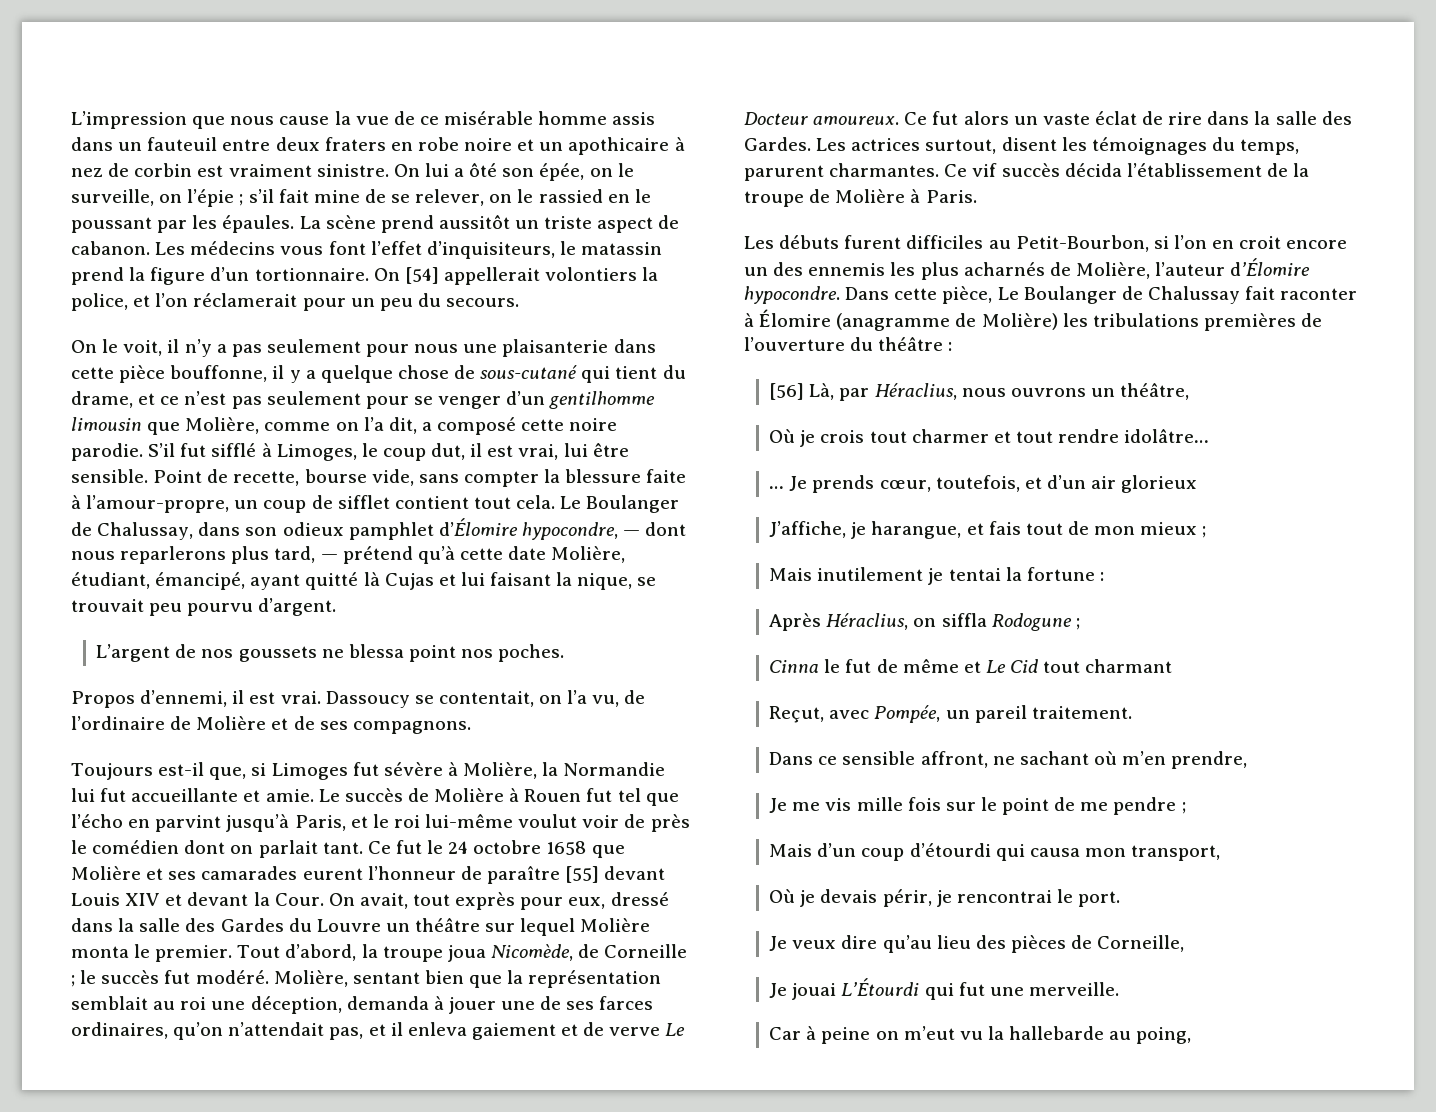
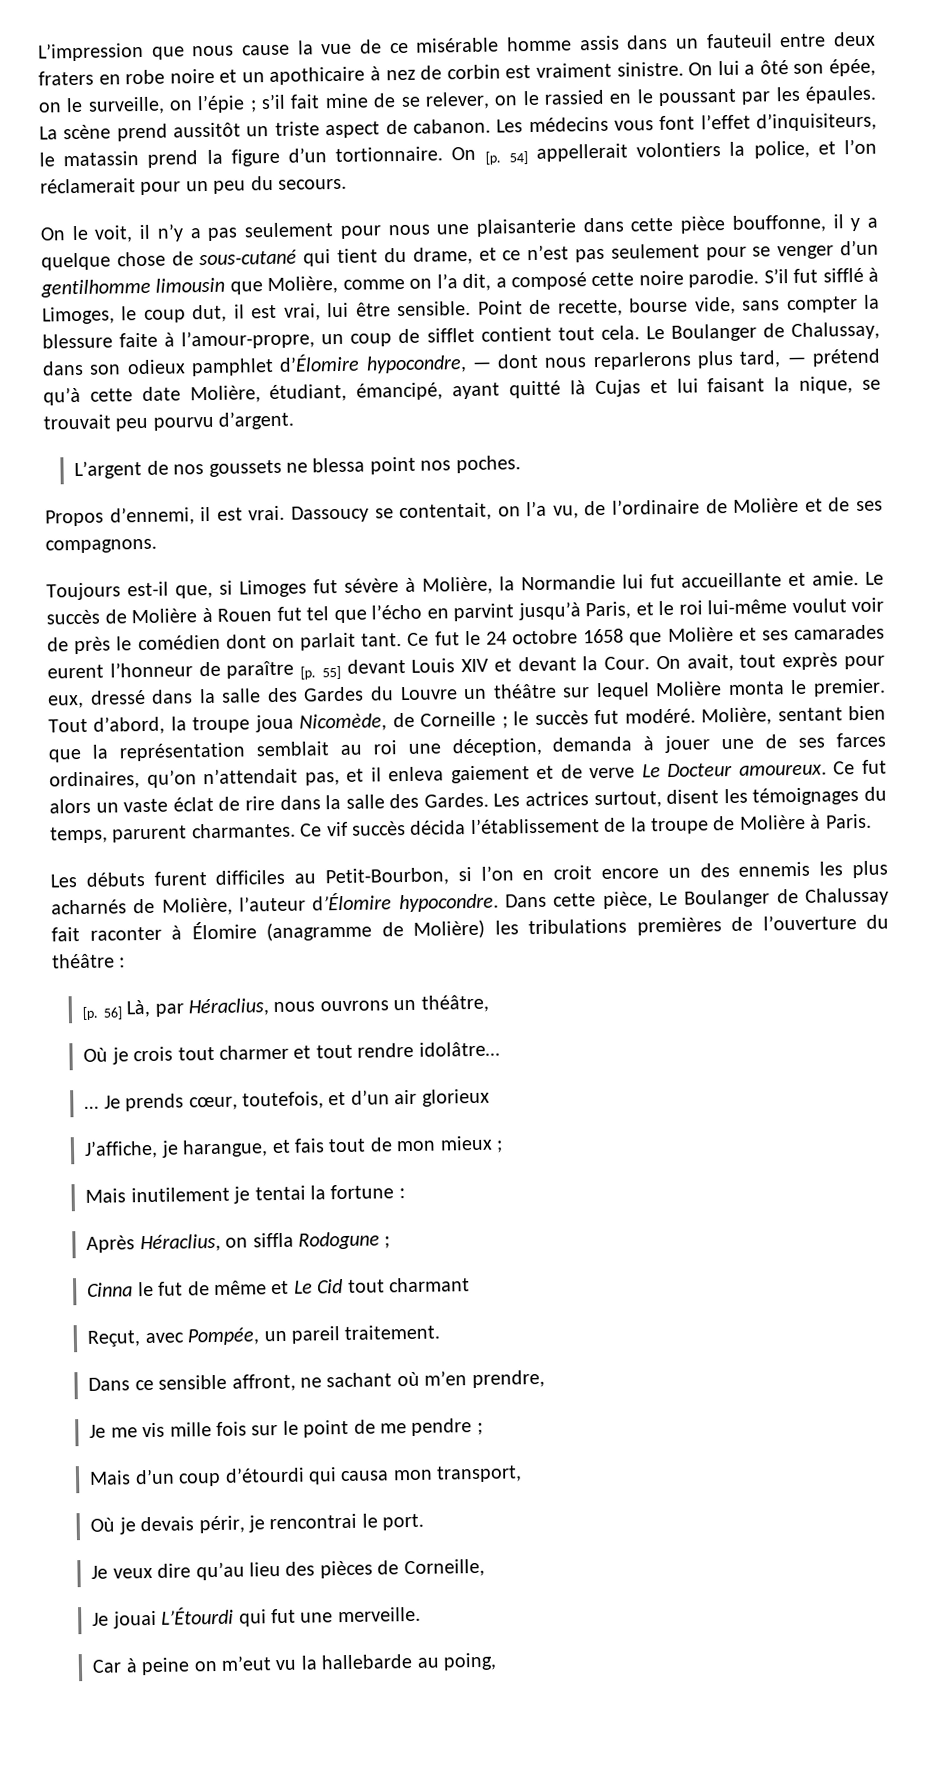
[404,267,439,284] [54] -> [484,151,528,165] [p. 54]
[565,866,600,883] [55] -> [300,665,341,680] [p. 55]
[769,383,805,400] [56] -> [82,1006,123,1020] [p. 56]

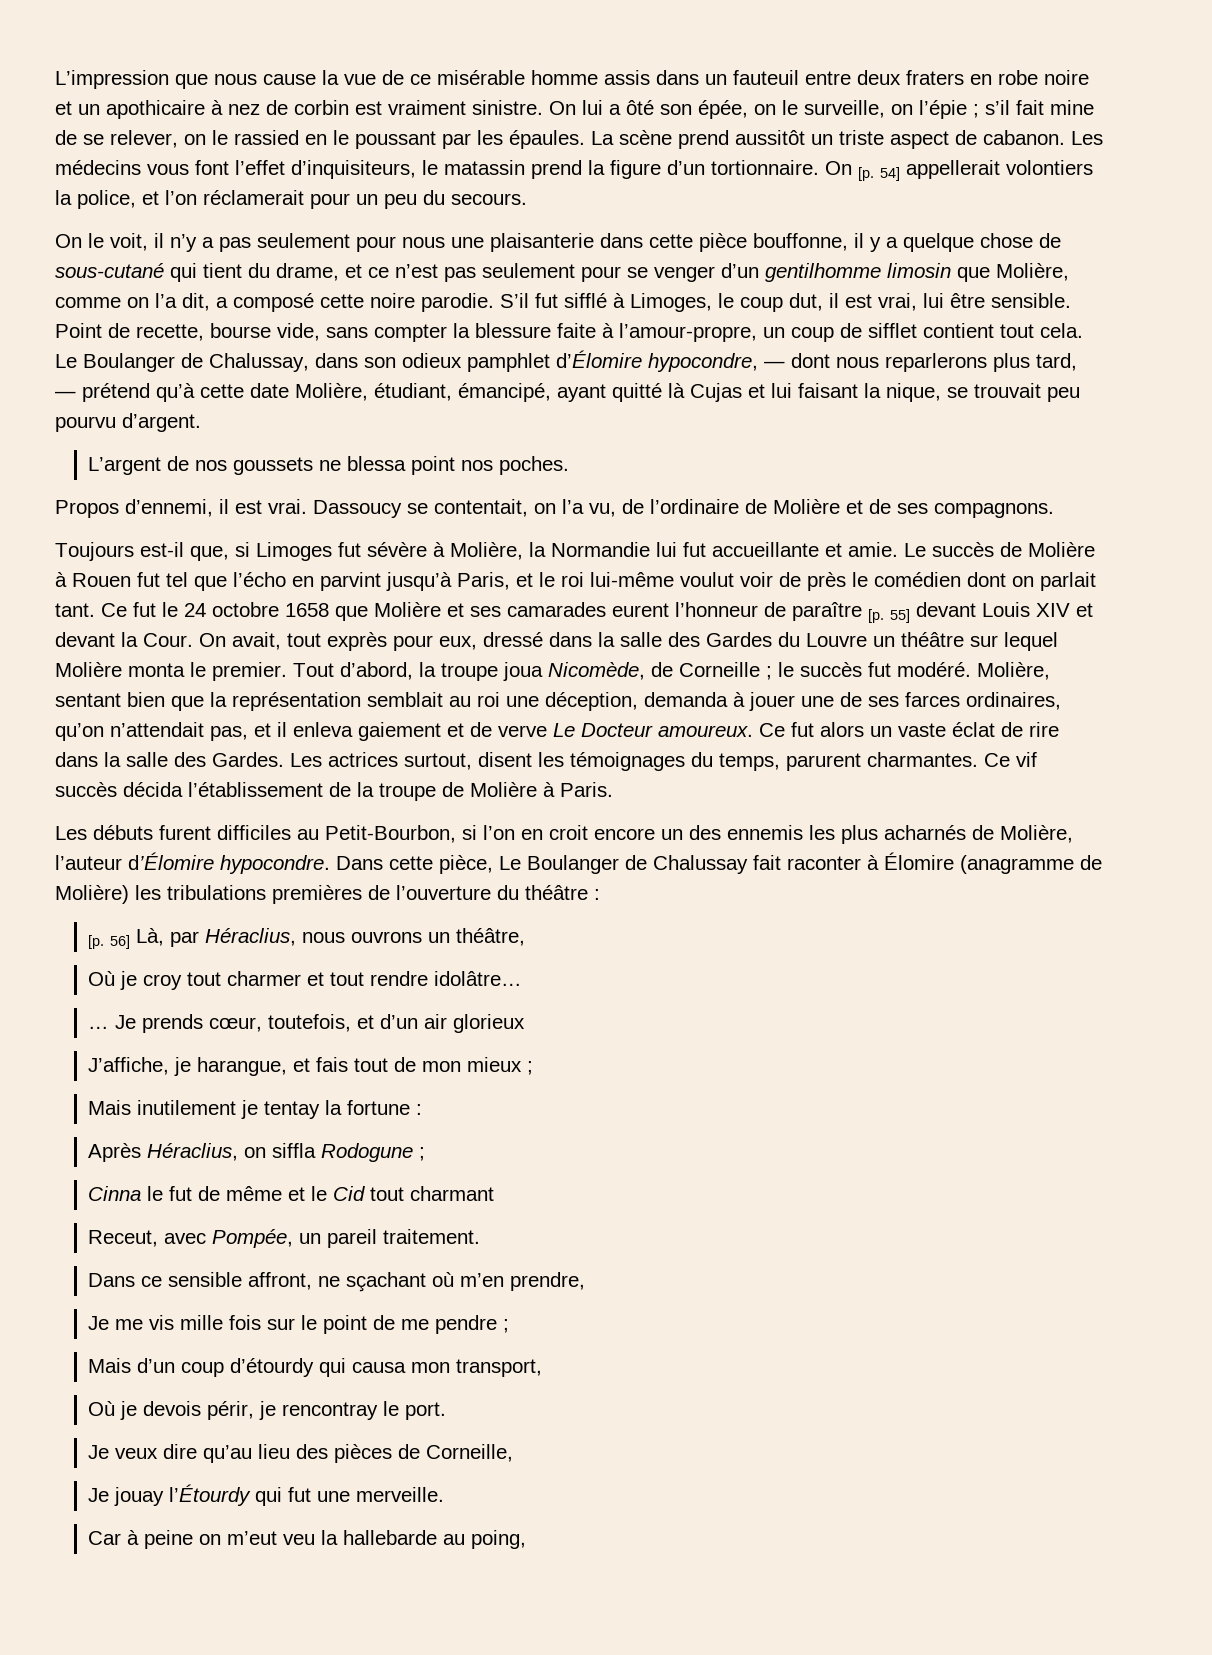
[155,277,226,293] limousin -> [887,263,951,278] limosin
[133,1046,174,1062] crois -> [143,974,183,990] croy
[254,1185,306,1201] tentai -> [264,1101,321,1119] tentay
[293,1280,313,1294] Le -> [311,1186,328,1201] le
[87,1330,142,1347] Reçut, -> [88,1230,159,1247] Receut,
[326,1372,393,1388] sachant -> [346,1272,427,1292] sçachant
[224,1466,305,1483] d’étourdi -> [230,1358,315,1377] d’étourdy
[140,1516,195,1532] devais -> [143,1401,202,1416] devois
[269,1513,358,1530] rencontrai -> [282,1402,379,1420] rencontray
[112,1606,235,1629] jouai L’Étourdi -> [114,1484,252,1506] jouay l’Étourdy
[275,1659,298,1671] vu -> [283,1534,316,1545] veu

